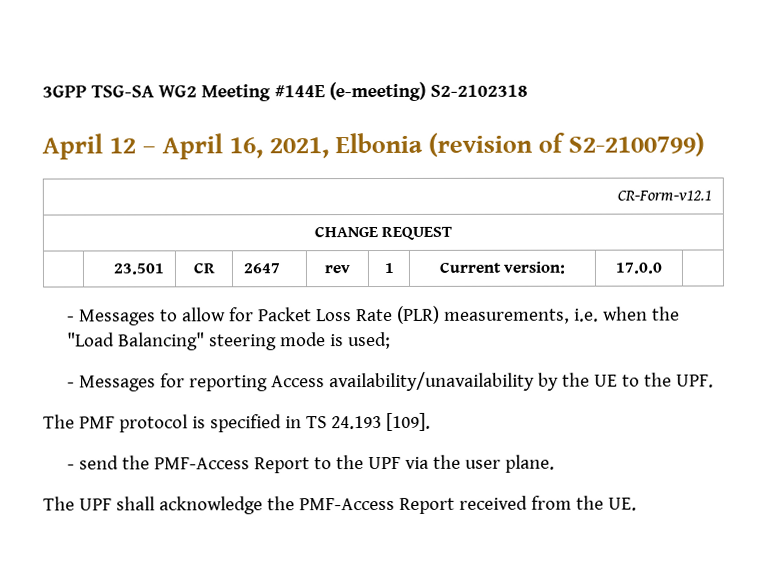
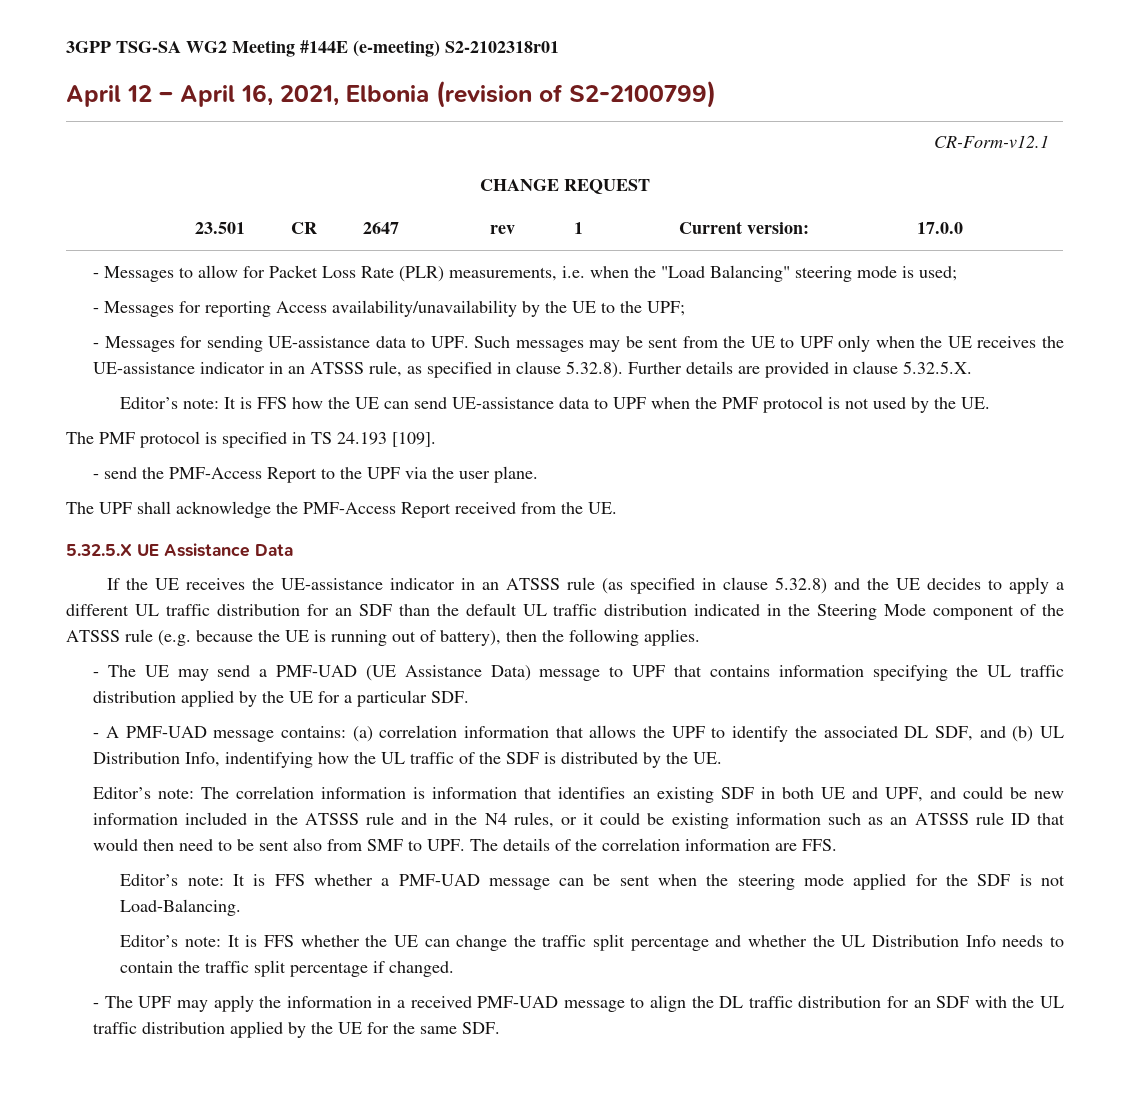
[429,84,528,97] S2-2102318 -> [445,41,559,53] S2-2102318r01
[675,374,714,388] UPF. -> [647,301,686,316] [93,335,1064,352] [93,361,973,378] [120,396,991,413] UPF; // - Messages for sending UE-assistance data to UPF. Such messages may be sent from the UE to UPF only when the UE receives the UE-assistance indicator in an ATSSS rule, as specified in clause 5.32.8). Further details are provided in clause 5.32.5.X. // Editor’s note: It is FFS how the UE can send UE-assistance data to UPF when the PMF protocol is not used by the UE.
(637, 504) none -> [66,543,293,557] [106,577,1064,594] [66,603,1065,620] [66,629,700,646] [93,665,1064,681] [93,690,470,707] [93,725,1064,742] [93,752,723,768] [93,786,1064,803] [93,812,1065,829] [93,838,838,851] [120,873,1066,890] [120,899,242,916] [120,934,1064,951] [120,960,455,977] [93,995,1064,1012] [93,1021,501,1038] // 5.32.5.X UE Assistance Data // If the UE receives the UE-assistance indicator in an ATSSS rule (as specified in clause 5.32.8) and the UE decides to apply a different UL traffic distribution for an SDF than the default UL traffic distribution indicated in the Steering Mode component of the ATSSS rule (e.g. because the UE is running out of battery), then the following applies. // - The UE may send a PMF-UAD (UE Assistance Data) message to UPF that contains information specifying the UL traffic distribution applied by the UE for a particular SDF. // - A PMF-UAD message contains: (a) correlation information that allows the UPF to identify the associated DL SDF, and (b) UL Distribution Info, indentifying how the UL traffic of the SDF is distributed by the UE. // Editor’s note: The correlation information is information that identifies an existing SDF in both UE and UPF, and could be new information included in the ATSSS rule and in the N4 rules, or it could be existing information such as an ATSSS rule ID that would then need to be sent also from SMF to UPF. The details of the correlation information are FFS. // Editor’s note: It is FFS whether a PMF-UAD message can be sent when the steering mode applied for the SDF is not Load-Balancing. // Editor’s note: It is FFS whether the UE can change the traffic split percentage and whether the UL Distribution Info needs to contain the traffic split percentage if changed. // - The UPF may apply the information in a received PMF-UAD message to align the DL traffic distribution for an SDF with the UL traffic distribution applied by the UE for the same SDF.

